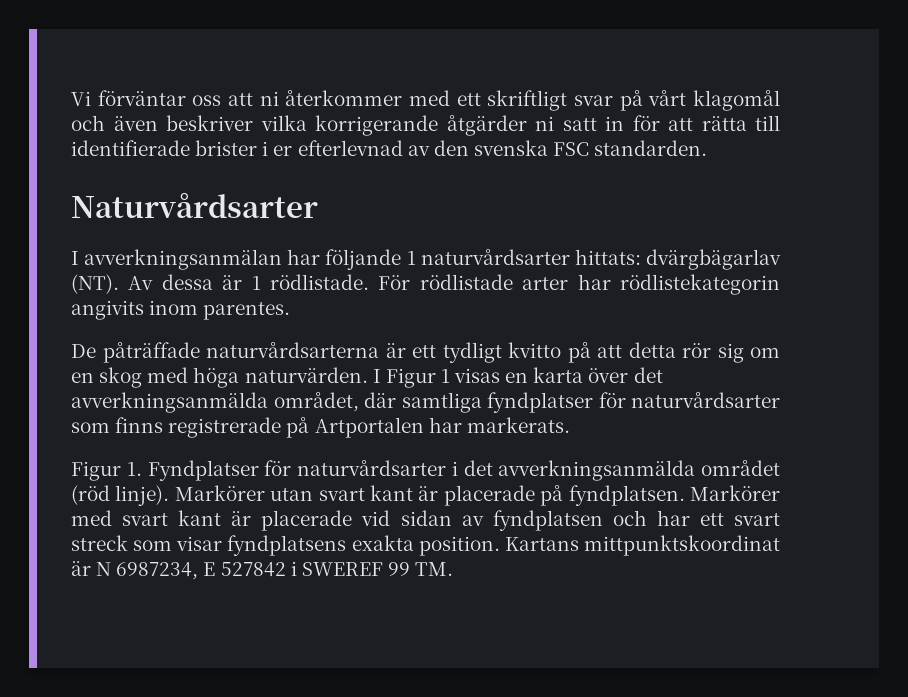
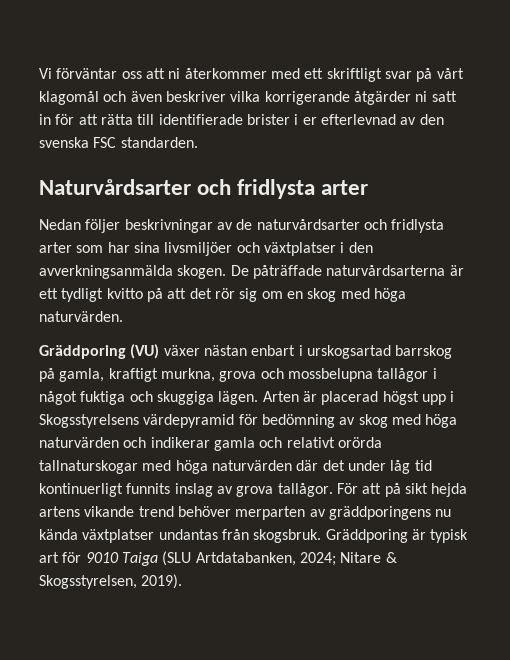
[71,249,781,270] [71,274,780,295] [71,300,291,320] // I avverkningsanmälan har följande 1 naturvårdsarter hittats: dvärgbägarlav (NT). Av dessa är 1 rödlistade. För rödlistade arter har rödlistekategorin angivits inom parentes. // -> [197,179,369,199] [39,219,445,233] [39,242,373,256] [39,265,227,279] och fridlysta arter // Nedan följer beskrivningar av de naturvårdsarter och fridlysta arter som har sina livsmiljöer och växtplatser i den avverkningsanmälda skogen.
[628,342,676,358] detta -> [189,288,212,299] det
[372,367,663,388] [71,392,780,413] [71,417,570,438] [71,460,780,481] [71,485,780,506] [71,510,780,531] [71,535,781,556] [71,561,454,580] I Figur 1 visas en karta över det avverkningsanmälda området, där samtliga fyndplatser för naturvårdsarter som finns registrerade på Artportalen har markerats. // Figur 1. Fyndplatser för naturvårdsarter i det avverkningsanmälda området (röd linje). Markörer utan svart kant är placerade på fyndplatsen. Markörer med svart kant är placerade vid sidan av fyndplatsen och har ett svart streck som visar fyndplatsens exakta position. Kartans mittpunktskoordinat är N 6987234, E 527842 i SWEREF 99 TM. -> [39,344,453,359] [39,368,437,382] [39,391,455,405] [39,414,458,428] [39,437,382,451] [39,460,432,474] [39,483,468,497] [39,506,452,520] [39,529,469,543] [39,551,397,566] [39,574,183,589] // Gräddporing (VU) växer nästan enbart i urskogsartad barrskog på gamla, kraftigt murkna, grova och mossbelupna tallågor i något fuktiga och skuggiga lägen. Arten är placerad högst upp i Skogsstyrelsens värdepyramid för bedömning av skog med höga naturvärden och indikerar gamla och relativt orörda tallnaturskogar med höga naturvärden där det under låg tid kontinuerligt funnits inslag av grova tallågor. För att på sikt hejda artens vikande trend behöver merparten av gräddporingens nu kända växtplatser undantas från skogsbruk. Gräddporing är typisk art för 9010 Taiga (SLU Artdatabanken, 2024; Nitare & Skogsstyrelsen, 2019).

